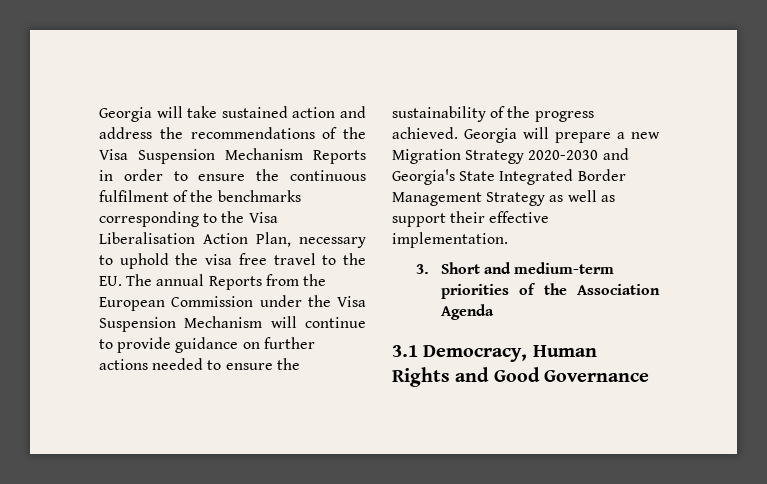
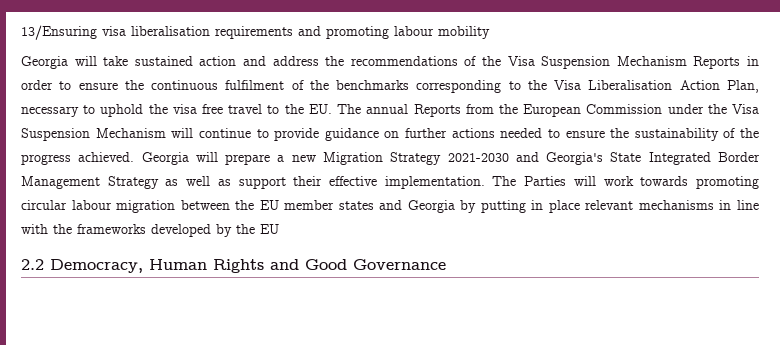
(99, 114) none -> [21,25,490,40] 13/Ensuring visa liberalisation requirements and promoting labour mobility //
[528,150,599,160] 2020-2030 -> [447,153,509,162] 2021-2030
[416,262,615,274] [440,283,660,299] [440,304,494,320] [392,345,418,357] // 3. Short and medium-term priorities of the Association Agenda // 3.1 -> [492,176,759,189] [21,200,759,213] [21,224,279,237] [21,259,44,270] The Parties will work towards promoting circular labour migration between the EU member states and Georgia by putting in place relevant mechanisms in line with the frameworks developed by the EU // 2.2

